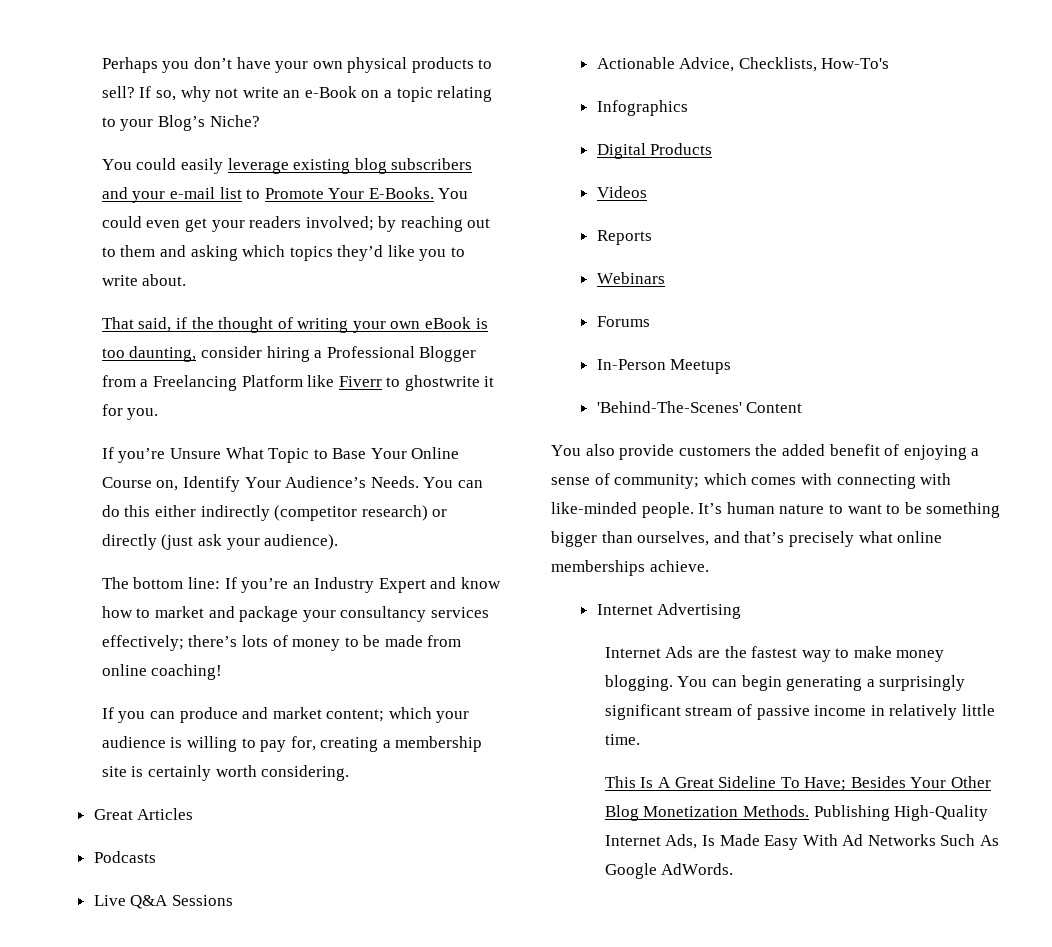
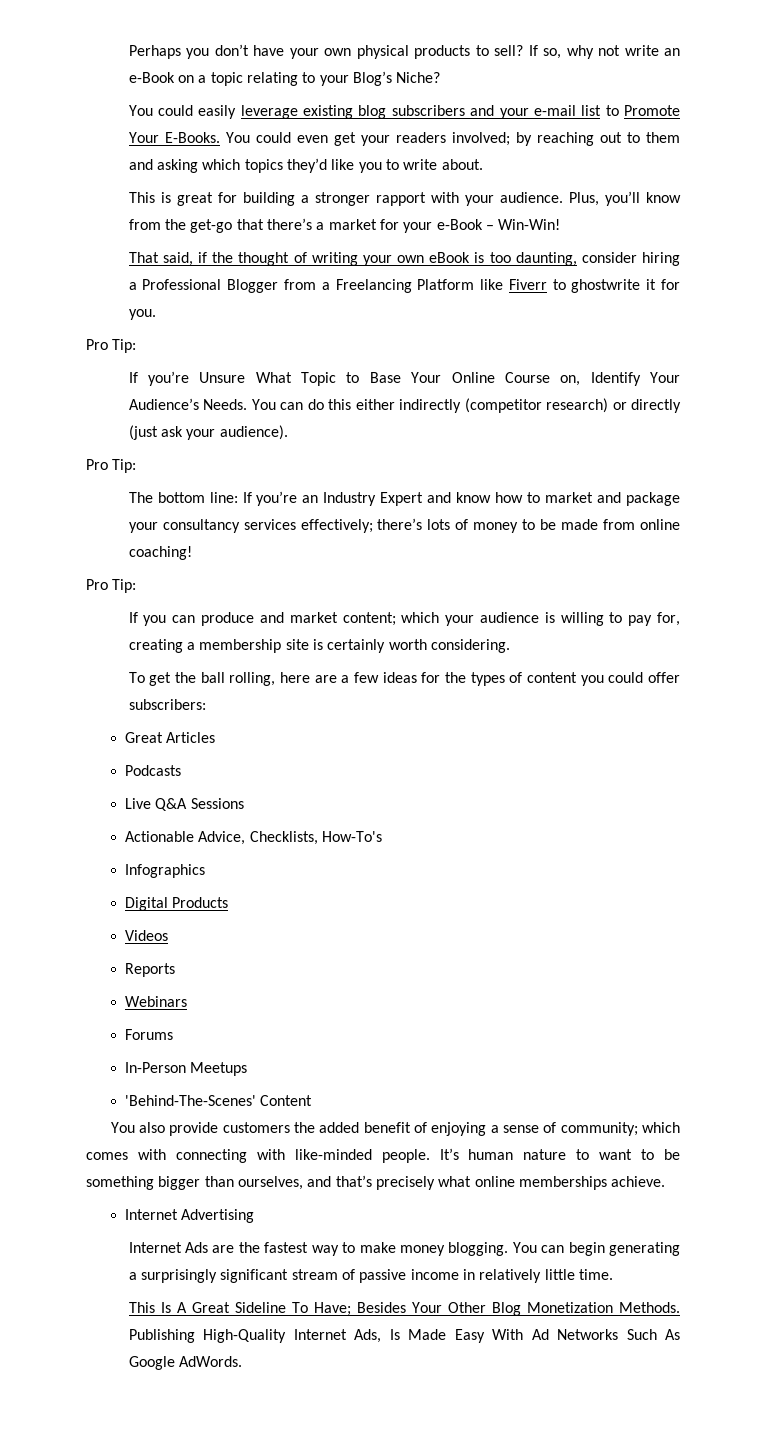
(187, 280) none -> [128,191,681,206] [128,218,561,233] // This is great for building a stronger rapport with your audience. Plus, you’ll know from the get-go that there’s a market for your e-Book – Win-Win!
(159, 414) none -> [86,339,137,353] // Pro Tip:
(339, 542) none -> [86,459,137,473] // Pro Tip:
(223, 672) none -> [86,579,137,593] // Pro Tip:
(350, 773) none -> [128,672,680,686] [128,699,206,710] // To get the ball rolling, here are a few ideas for the types of content you could offer subscribers:

